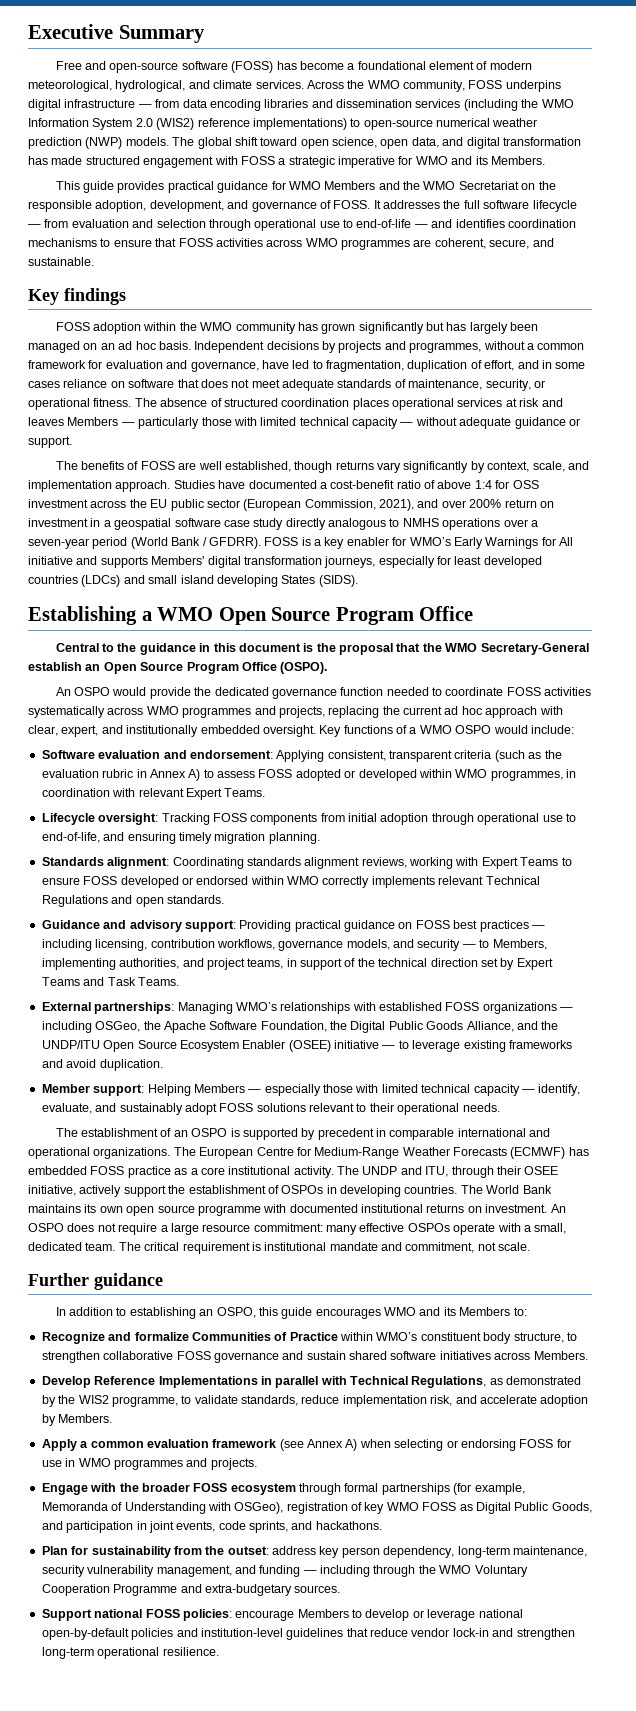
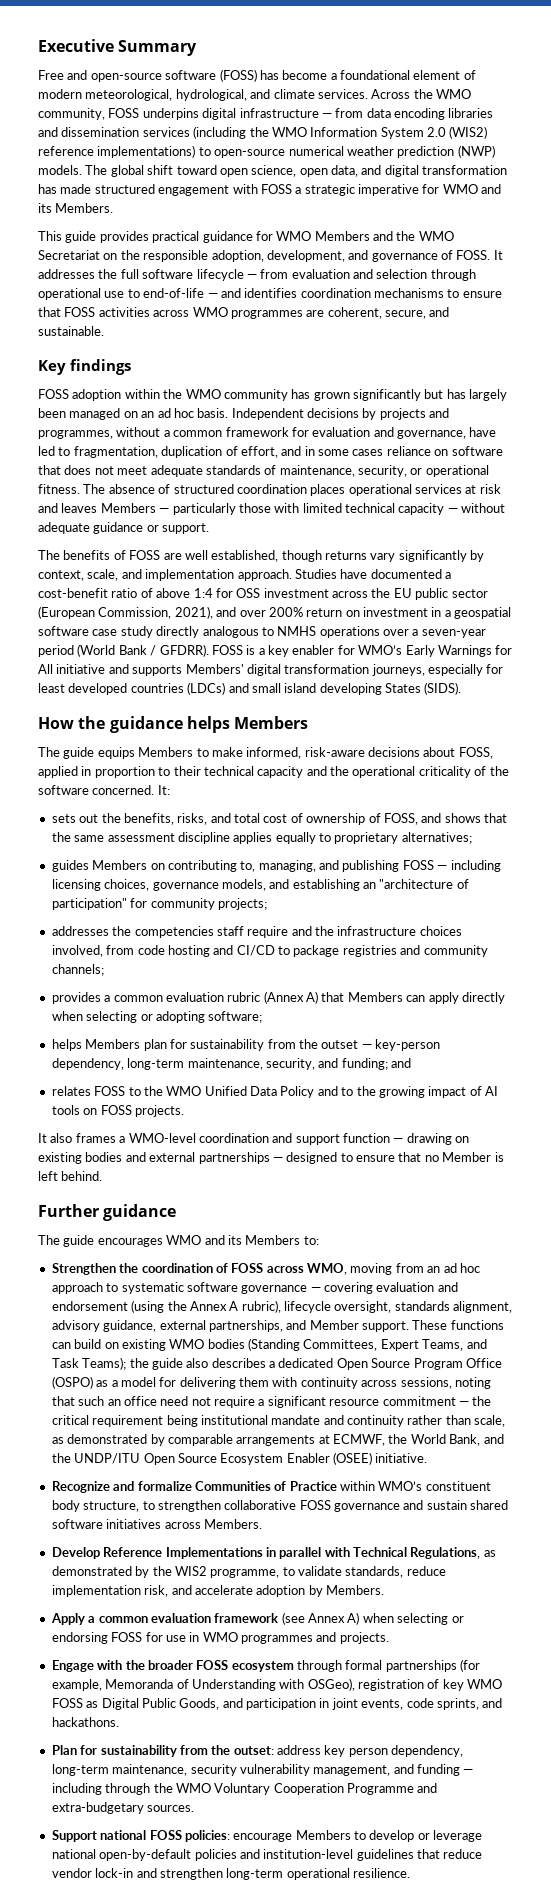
[28,606,474,625] [55,643,589,655] [28,662,328,674] [55,687,592,699] [28,706,563,718] [28,725,574,737] [41,750,562,762] [41,769,576,781] [41,788,266,800] [41,813,576,825] [41,832,320,844] [41,857,572,869] [41,876,540,888] [41,895,224,907] [41,920,545,932] [41,939,547,951] [41,958,553,970] [41,977,179,986] [41,1002,574,1014] [41,1021,514,1033] Establishing a WMO Open Source Program Office // Central to the guidance in this document is the proposal that the WMO Secretary-General establish an Open Source Program Office (OSPO). // An OSPO would provide the dedicated governance function needed to coordinate FOSS activities systematically across WMO programmes and projects, replacing the current ad hoc approach with clear, expert, and institutionally embedded oversight. Key functions of a WMO OSPO would include: // Software evaluation and endorsement: Applying consistent, transparent criteria (such as the evaluation rubric in Annex A) to assess FOSS adopted or developed within WMO programmes, in coordination with relevant Expert Teams. // Lifecycle oversight: Tracking FOSS components from initial adoption through operational use to end-of-life, and ensuring timely migration planning. // Standards alignment: Coordinating standards alignment reviews, working with Expert Teams to ensure FOSS developed or endorsed within WMO correctly implements relevant Technical Regulations and open standards. // Guidance and advisory support: Providing practical guidance on FOSS best practices — including licensing, contribution workflows, governance models, and security — to Members, implementing authorities, and project teams, in support of the technical direction set by Expert Teams and Task Teams. // External partnerships: Managing WMO’s relationships with established FOSS organizations — including OSGeo, the Apache Software Foundation, the Digital Public Goods Alliance, -> [38,716,309,733] [38,747,493,759] [38,766,509,778] [38,785,170,795] [51,813,507,825] [51,832,472,844] [51,860,501,872] [51,879,469,891] [51,898,267,910] [51,926,462,938] [51,945,488,957] [51,964,104,976] [51,991,505,1004] [51,1011,263,1023] [51,1039,441,1051] [51,1058,411,1070] [51,1086,498,1098] [51,1105,184,1117] [38,1133,470,1145] [38,1152,504,1164] [38,1171,103,1181] [38,1204,177,1221] [38,1235,319,1247] [51,1263,480,1275] [51,1282,458,1294] [51,1300,513,1313] [51,1320,504,1332] [51,1338,487,1351] [51,1357,502,1370] [51,1376,491,1389] [51,1396,492,1408] [51,1415,506,1427] [51,1434,481,1446] How the guidance helps Members // The guide equips Members to make informed, risk-aware decisions about FOSS, applied in proportion to their technical capacity and the operational criticality of the software concerned. It: // sets out the benefits, risks, and total cost of ownership of FOSS, and shows that the same assessment discipline applies equally to proprietary alternatives; // guides Members on contributing to, managing, and publishing FOSS — including licensing choices, governance models, and establishing an "architecture of participation" for community projects; // addresses the competencies staff require and the infrastructure choices involved, from code hosting and CI/CD to package registries and community channels; // provides a common evaluation rubric (Annex A) that Members can apply directly when selecting or adopting software; // helps Members plan for sustainability from the outset — key-person dependency, long-term maintenance, security, and funding; and // relates FOSS to the WMO Unified Data Policy and to the growing impact of AI tools on FOSS projects. // It also frames a WMO-level coordination and support function — drawing on existing bodies and external partnerships — designed to ensure that no Member is left behind. // Further guidance // The guide encourages WMO and its Members to: // Strengthen the coordination of FOSS across WMO, moving from an ad hoc approach to systematic software governance — covering evaluation and endorsement (using the Annex A rubric), lifecycle oversight, standards alignment, advisory guidance, external partnerships, and Member support. These functions can build on existing WMO bodies (Standing Committees, Expert Teams, and Task Teams); the guide also describes a dedicated Open Source Program Office (OSPO) as a model for delivering them with continuity across sessions, noting that such an office need not require a significant resource commitment — the critical requirement being institutional mandate and continuity rather than scale, as demonstrated by comparable arrangements at ECMWF, the World Bank,
[334,1040,572,1052] [41,1059,163,1071] [41,1084,581,1096] [41,1103,500,1115] [55,1128,551,1140] [28,1147,589,1159] [28,1166,559,1178] [28,1185,552,1197] [28,1204,566,1216] [28,1223,567,1235] [28,1242,531,1254] [28,1273,163,1290] [55,1307,527,1319] initiative — to leverage existing frameworks and avoid duplication. // Member support: Helping Members — especially those with limited technical capacity — identify, evaluate, and sustainably adopt FOSS solutions relevant to their operational needs. // The establishment of an OSPO is supported by precedent in comparable international and operational organizations. The European Centre for Medium-Range Weather Forecasts (ECMWF) has embedded FOSS practice as a core institutional activity. The UNDP and ITU, through their OSEE initiative, actively support the establishment of OSPOs in developing countries. The World Bank maintains its own open source programme with documented institutional returns on investment. An OSPO does not require a large resource commitment: many effective OSPOs operate with a small, dedicated team. The critical requirement is institutional mandate and commitment, not scale. // Further guidance // In addition to establishing an OSPO, this guide encourages WMO and its Members to: -> [375,1453,428,1463] initiative.

